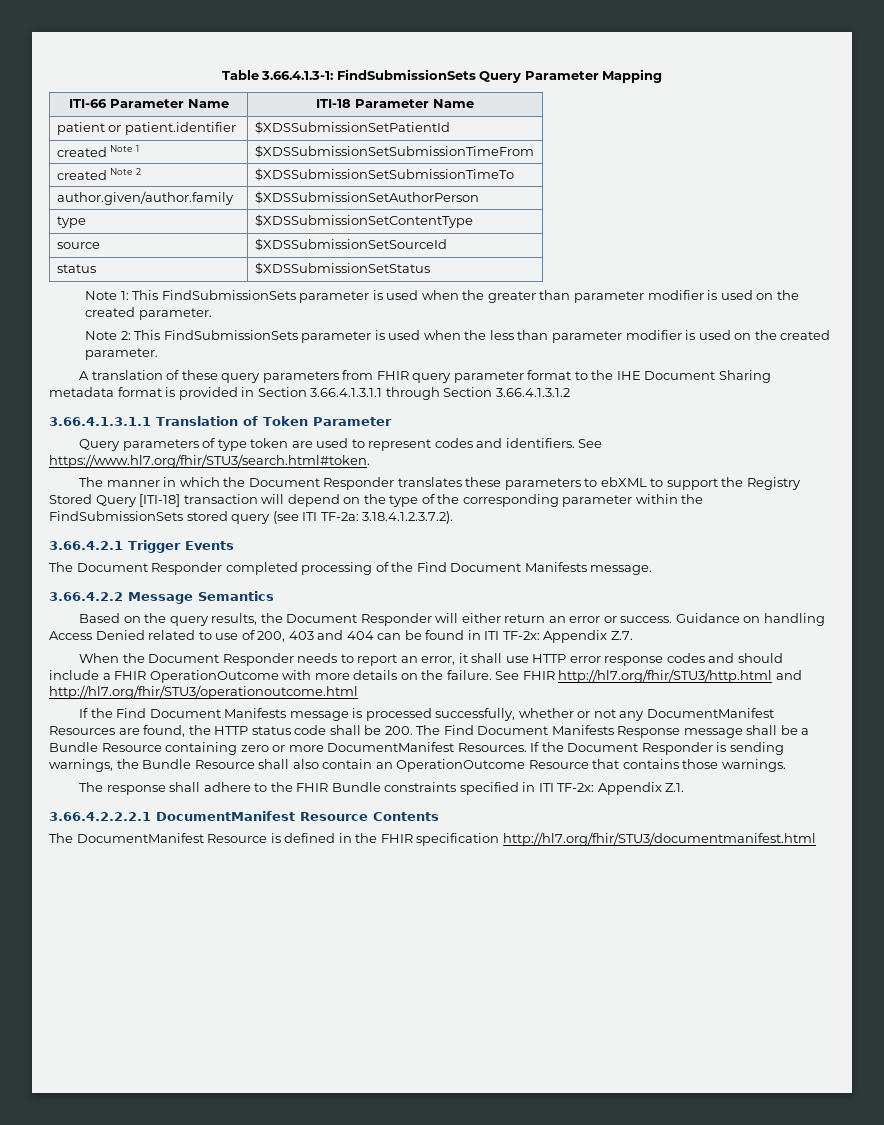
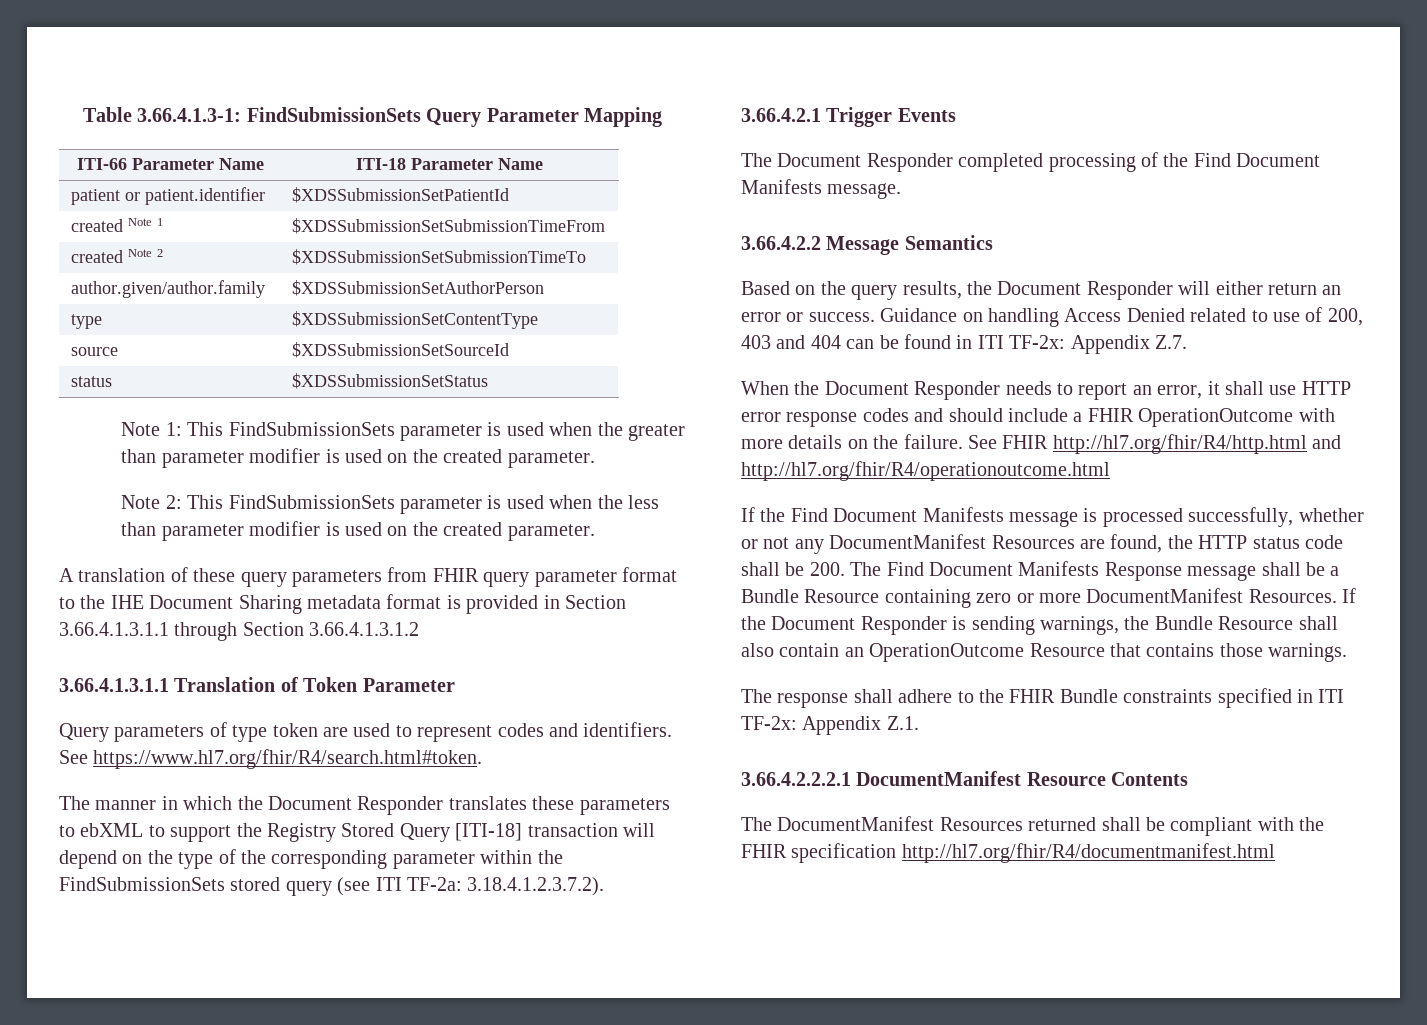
[49,454,370,468] https://www.hl7.org/fhir/STU3/search.html#token. -> [93,749,483,769] https://www.hl7.org/fhir/R4/search.html#token.
[558,669,802,683] [49,685,358,699] http://hl7.org/fhir/STU3/http.html and http://hl7.org/fhir/STU3/operationoutcome.html -> [1052,434,1342,454] [741,461,1110,481] http://hl7.org/fhir/R4/http.html and http://hl7.org/fhir/R4/operationoutcome.html
[207,833,352,843] Resource is defined in -> [939,817,1294,836] Resources returned shall be compliant with
[502,832,816,846] http://hl7.org/fhir/STU3/documentmanifest.html -> [901,843,1275,863] http://hl7.org/fhir/R4/documentmanifest.html

